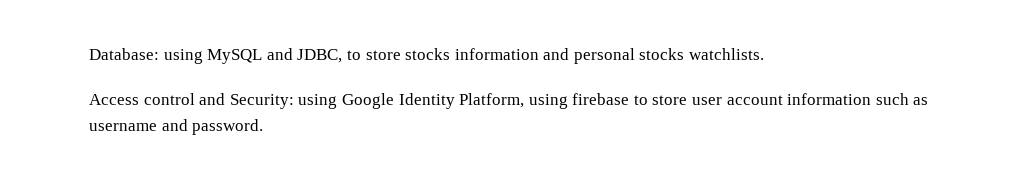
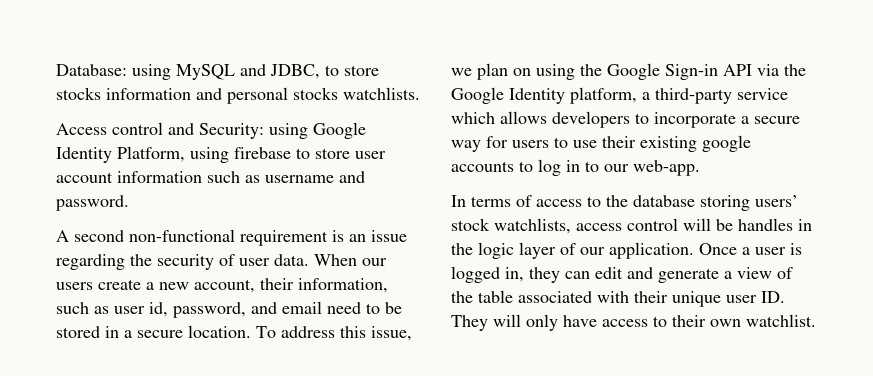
(264, 127) none -> [56,229,407,246] [56,254,387,270] [56,278,388,293] [56,301,402,318] [56,325,412,341] [451,63,806,80] [451,87,788,104] [451,111,800,128] [451,135,751,152] [451,159,700,176] [451,195,798,211] [451,218,812,234] [451,242,802,259] [451,266,793,283] [451,290,785,307] [451,314,816,331] // A second non-functional requirement is an issue regarding the security of user data. When our users create a new account, their information, such as user id, password, and email need to be stored in a secure location. To address this issue, we plan on using the Google Sign-in API via the Google Identity platform, a third-party service which allows developers to incorporate a secure way for users to use their existing google accounts to log in to our web-app. // In terms of access to the database storing users’ stock watchlists, access control will be handles in the logic layer of our application. Once a user is logged in, they can edit and generate a view of the table associated with their unique user ID. They will only have access to their own watchlist.

